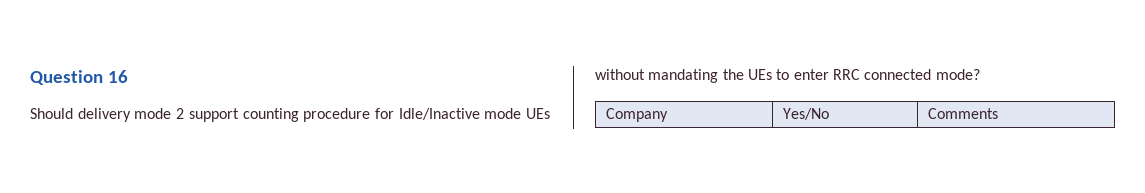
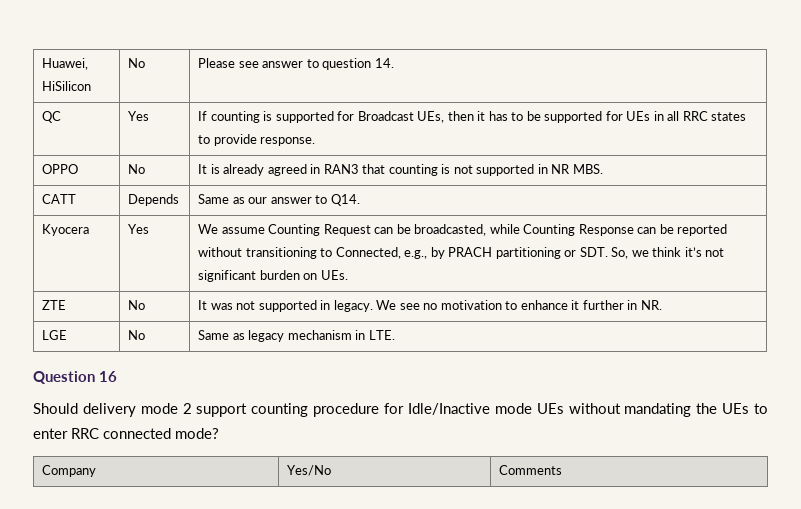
(30, 77) none -> [42,58,89,70] [42,81,92,91] [128,58,146,68] [198,58,394,70] [42,111,62,123] [128,111,150,121] [198,111,747,123] [198,134,316,146] [42,164,79,174] [128,164,146,174] [198,164,603,176] [42,194,77,204] [128,194,180,206] [198,194,360,206] [42,224,90,236] [128,224,150,234] [198,224,728,236] [198,247,725,259] [198,270,348,282] [42,300,67,310] [128,300,146,310] [198,300,662,312] [42,330,68,340] [128,330,146,340] [198,330,395,342] Huawei, HiSilicon | No | Please see answer to question 14. // QC | Yes | If counting is supported for Broadcast UEs, then it has to be supported for UEs in all RRC states to provide response. // OPPO | No | It is already agreed in RAN3 that counting is not supported in NR MBS. // CATT | Depends | Same as our answer to Q14. // Kyocera | Yes | We assume Counting Request can be broadcasted, while Counting Response can be reported without transitioning to Connected, e.g., by PRACH partitioning or SDT. So, we think it’s not significant burden on UEs. // ZTE | No | It was not supported in legacy. We see no motivation to enhance it further in NR. // LGE | No | Same as legacy mechanism in LTE. //

